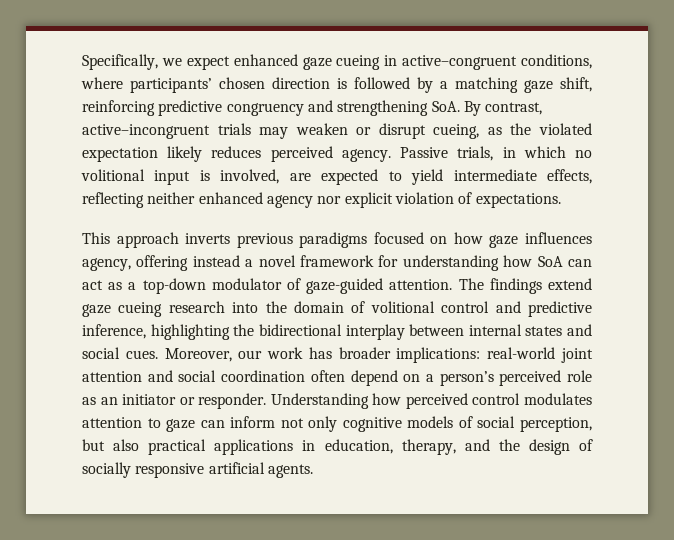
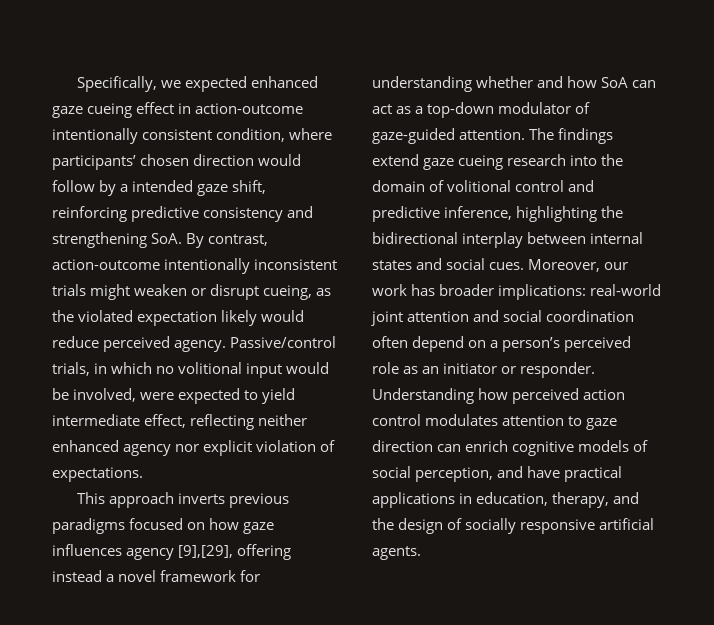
[186,56,230,70] expect -> [185,76,248,92] expected
[384,54,592,70] in active–congruent conditions, -> [136,102,304,114] [52,128,286,144] effect in action-outcome intentionally consistent condition,
[337,77,410,89] is followed -> [258,154,302,166] [52,180,95,192] would follow
[455,77,518,93] matching -> [132,180,194,192] intended
[226,103,304,116] congruency -> [203,207,284,222] consistency
[82,123,289,139] active–incongruent trials may -> [52,258,338,274] [52,284,131,300] action-outcome intentionally inconsistent trials might
[211,146,262,158] reduces -> [261,310,305,322] [52,336,99,348] would reduce
[400,147,449,158] Passive -> [230,336,337,348] Passive/control
[199,169,311,184] is involved, are -> [286,362,330,374] [52,388,175,402] would be involved, were
[547,169,593,184] effects, -> [144,414,187,428] effect,
[82,258,131,271] agency, -> [126,545,234,560] agency [9],[29],
(499, 263) none -> [476,76,564,88] whether and
(468, 401) none -> [583,389,626,400] action
[200,416,338,432] can inform not only -> [372,440,509,452] direction can enrich
[82,439,140,451] but also -> [497,466,561,478] and have

